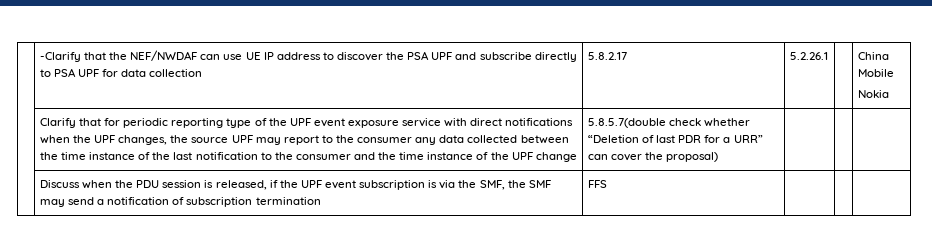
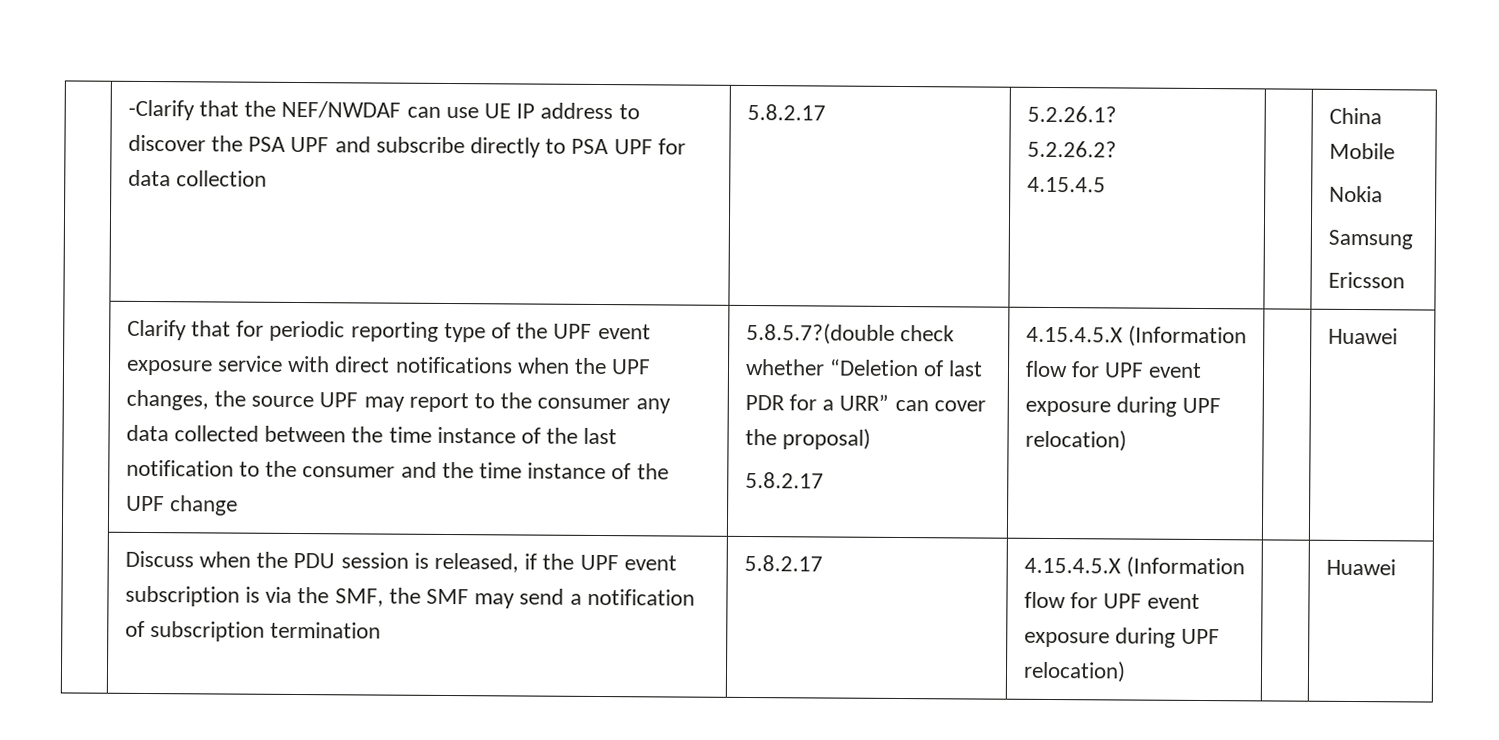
[789,52,828,60] 5.2.26.1 -> [1026,105,1117,123] [1026,140,1117,158] [1026,176,1106,193] 5.2.26.1? // 5.2.26.2? // 4.15.4.5
(889, 94) none -> [1327,229,1413,250] [1327,271,1405,289] // Samsung // Ericsson
[587,118,666,128] 5.8.5.7(double -> [745,322,895,345] 5.8.5.7?(double
(719, 157) | | | -> [744,471,824,489] [1025,325,1247,348] [1024,360,1203,379] [1024,396,1222,417] [1024,429,1127,452] [1327,327,1398,345] // 5.8.2.17 | 4.15.4.5.X (Information flow for UPF event exposure during UPF relocation) | | Huawei
[587,180,607,188] FFS | | | -> [743,554,823,572] [1023,556,1245,579] [1023,591,1201,609] [1023,627,1221,648] [1022,660,1126,683] [1325,558,1396,576] 5.8.2.17 | 4.15.4.5.X (Information flow for UPF event exposure during UPF relocation) | | Huawei

